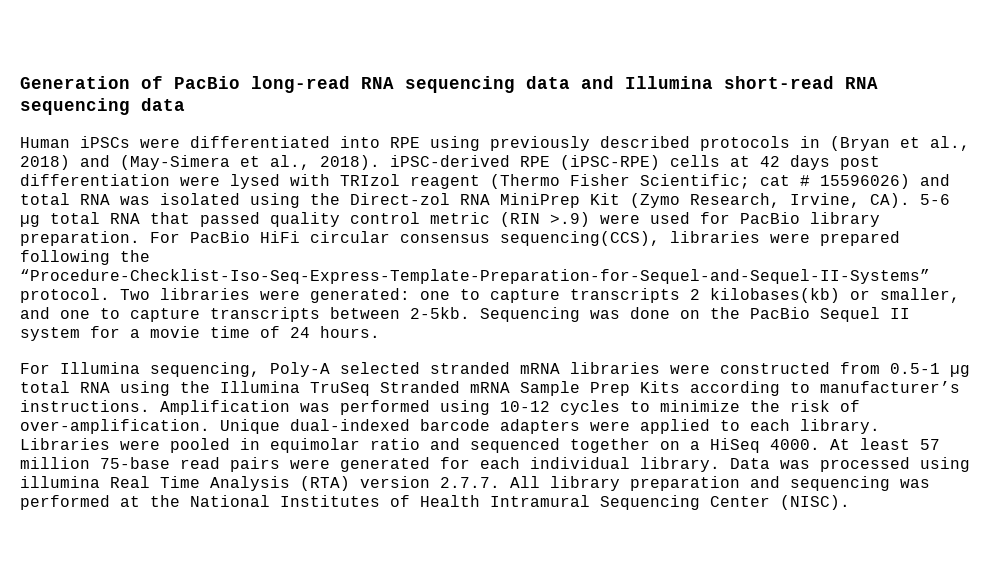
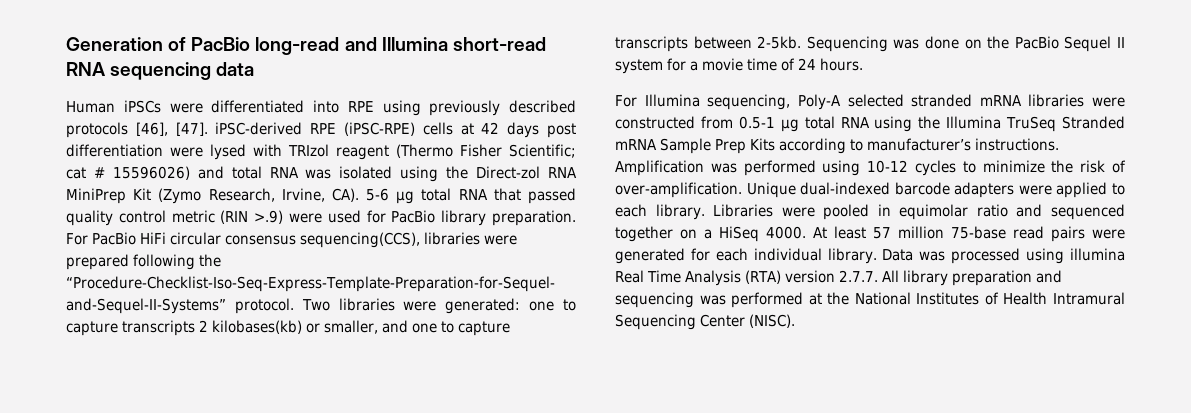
[361,76,570,93] RNA sequencing data -> (340, 46) none
[800,136,970,151] [20,155,380,170] in (Bryan et al., 2018) and (May-Simera et al., 2018). -> [135,122,208,136] [46], [47].

